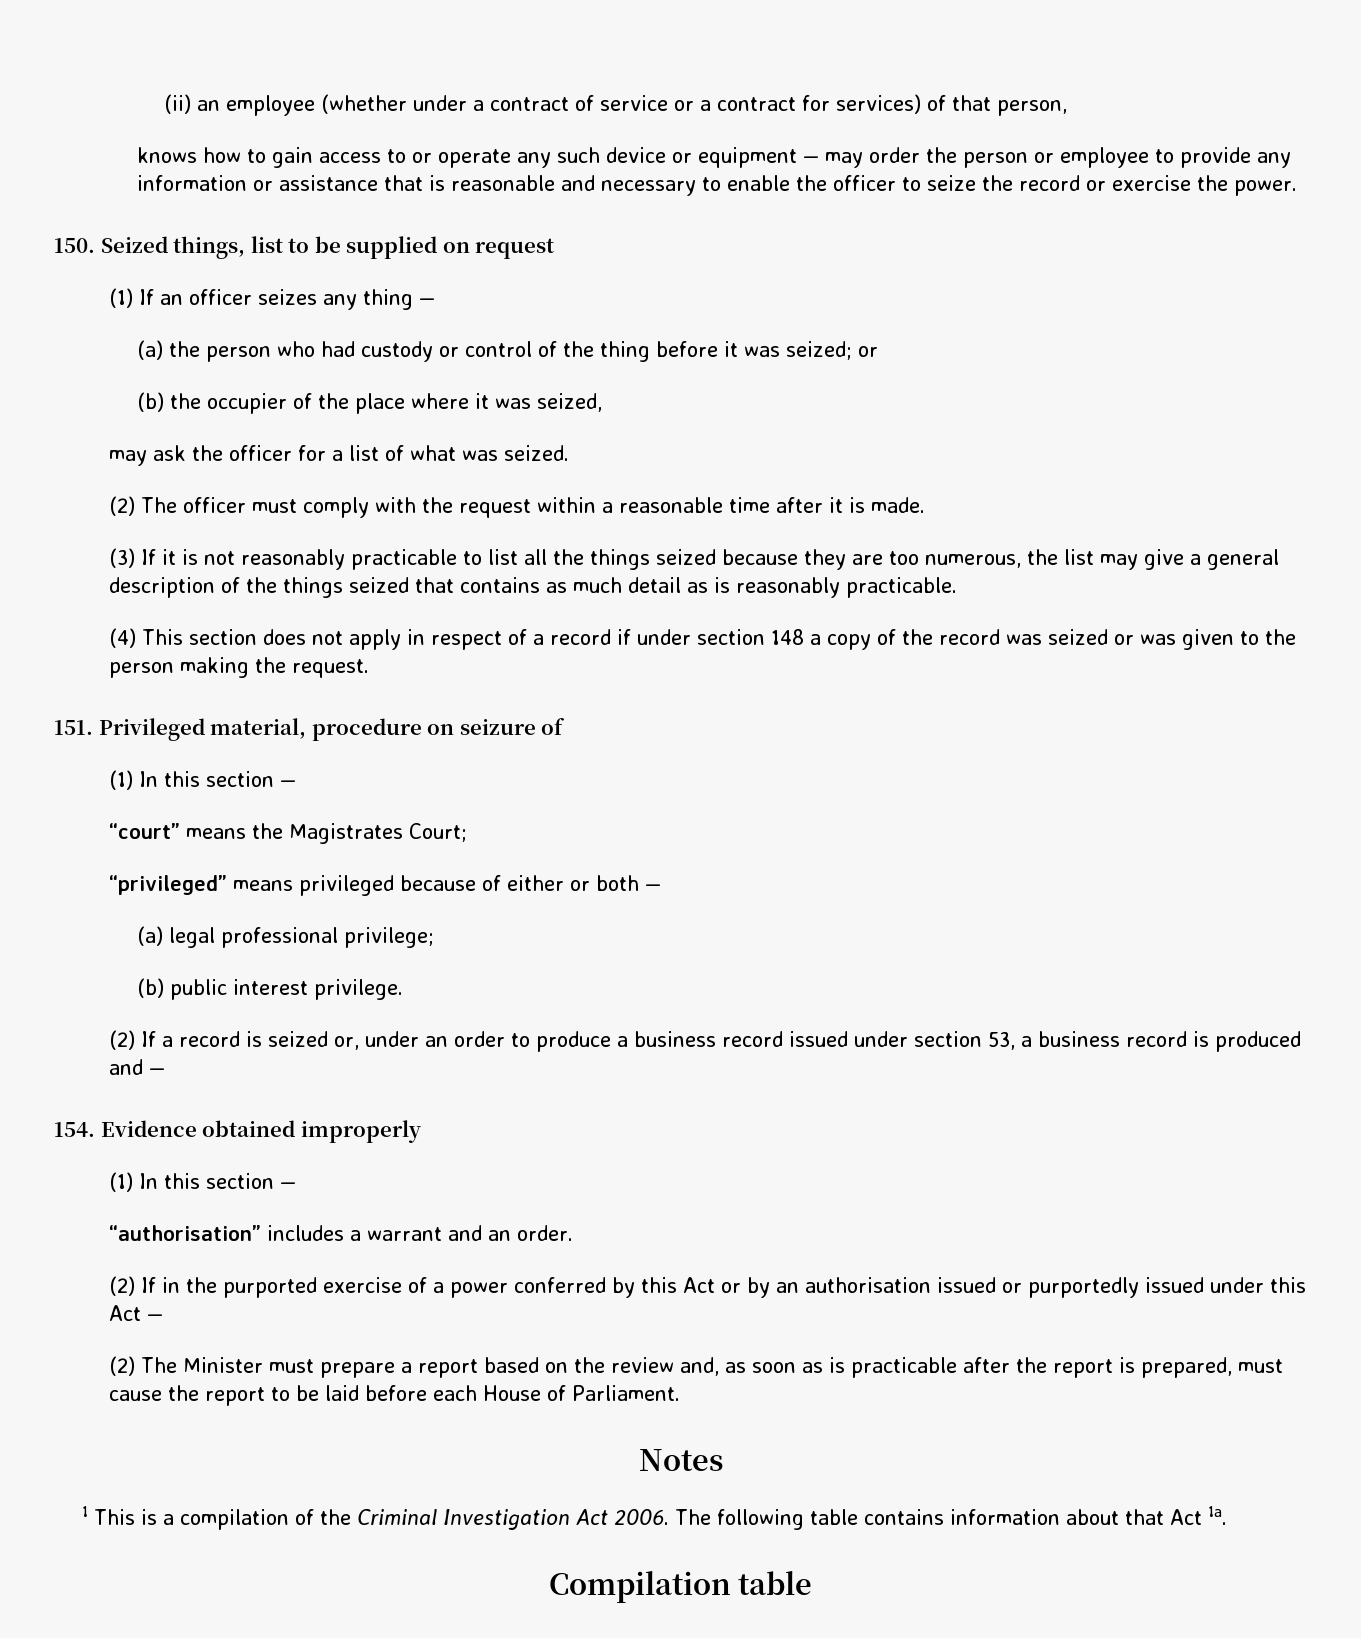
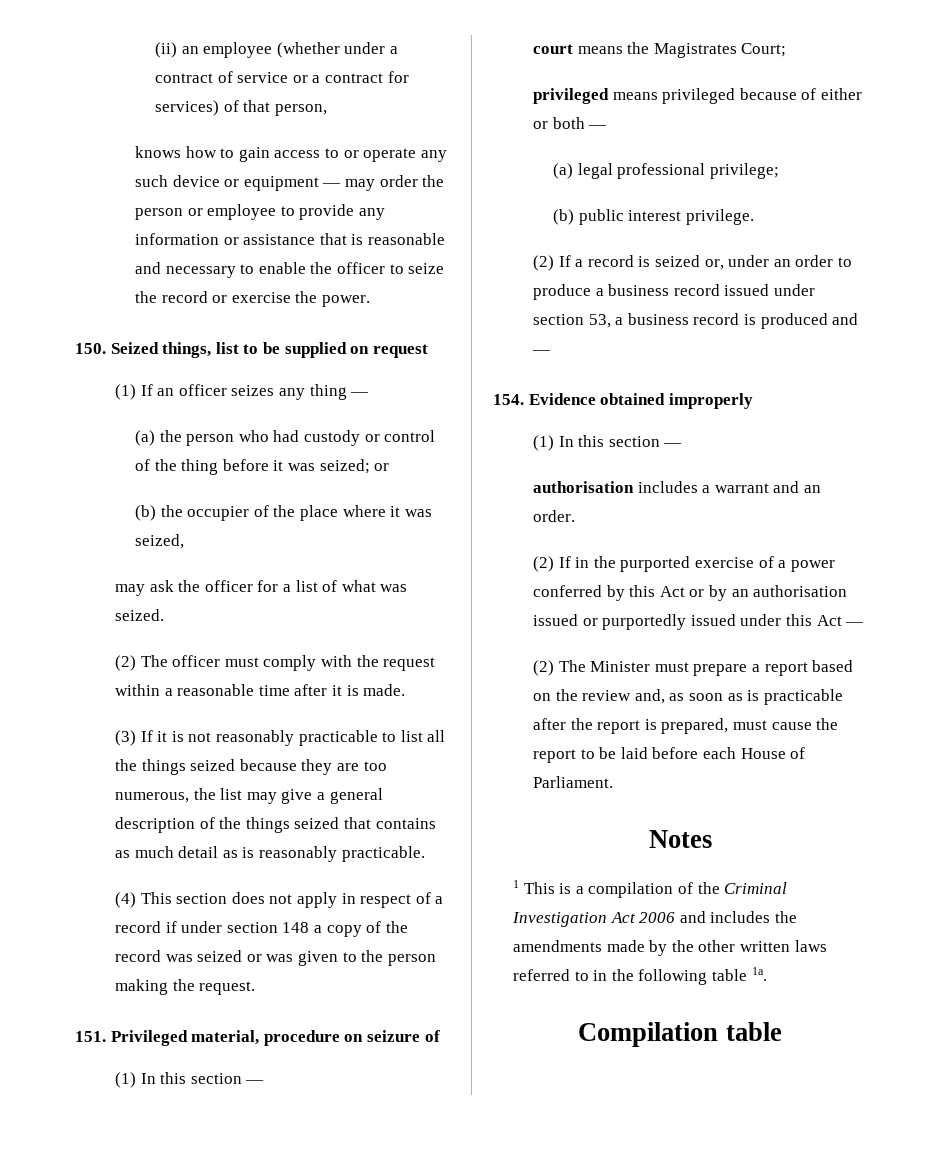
[109,823,181,839] “court” -> [532,44,573,54] court
[109,875,228,895] “privileged” -> [532,88,609,104] privileged
[109,1225,262,1241] “authorisation” -> [532,481,634,493] authorisation
[613,1509,1202,1530] 2006. The following table contains information about that Act -> [639,911,797,923] [512,940,827,956] [512,969,747,985] 2006 and includes the amendments made by the other written laws referred to in the following table

